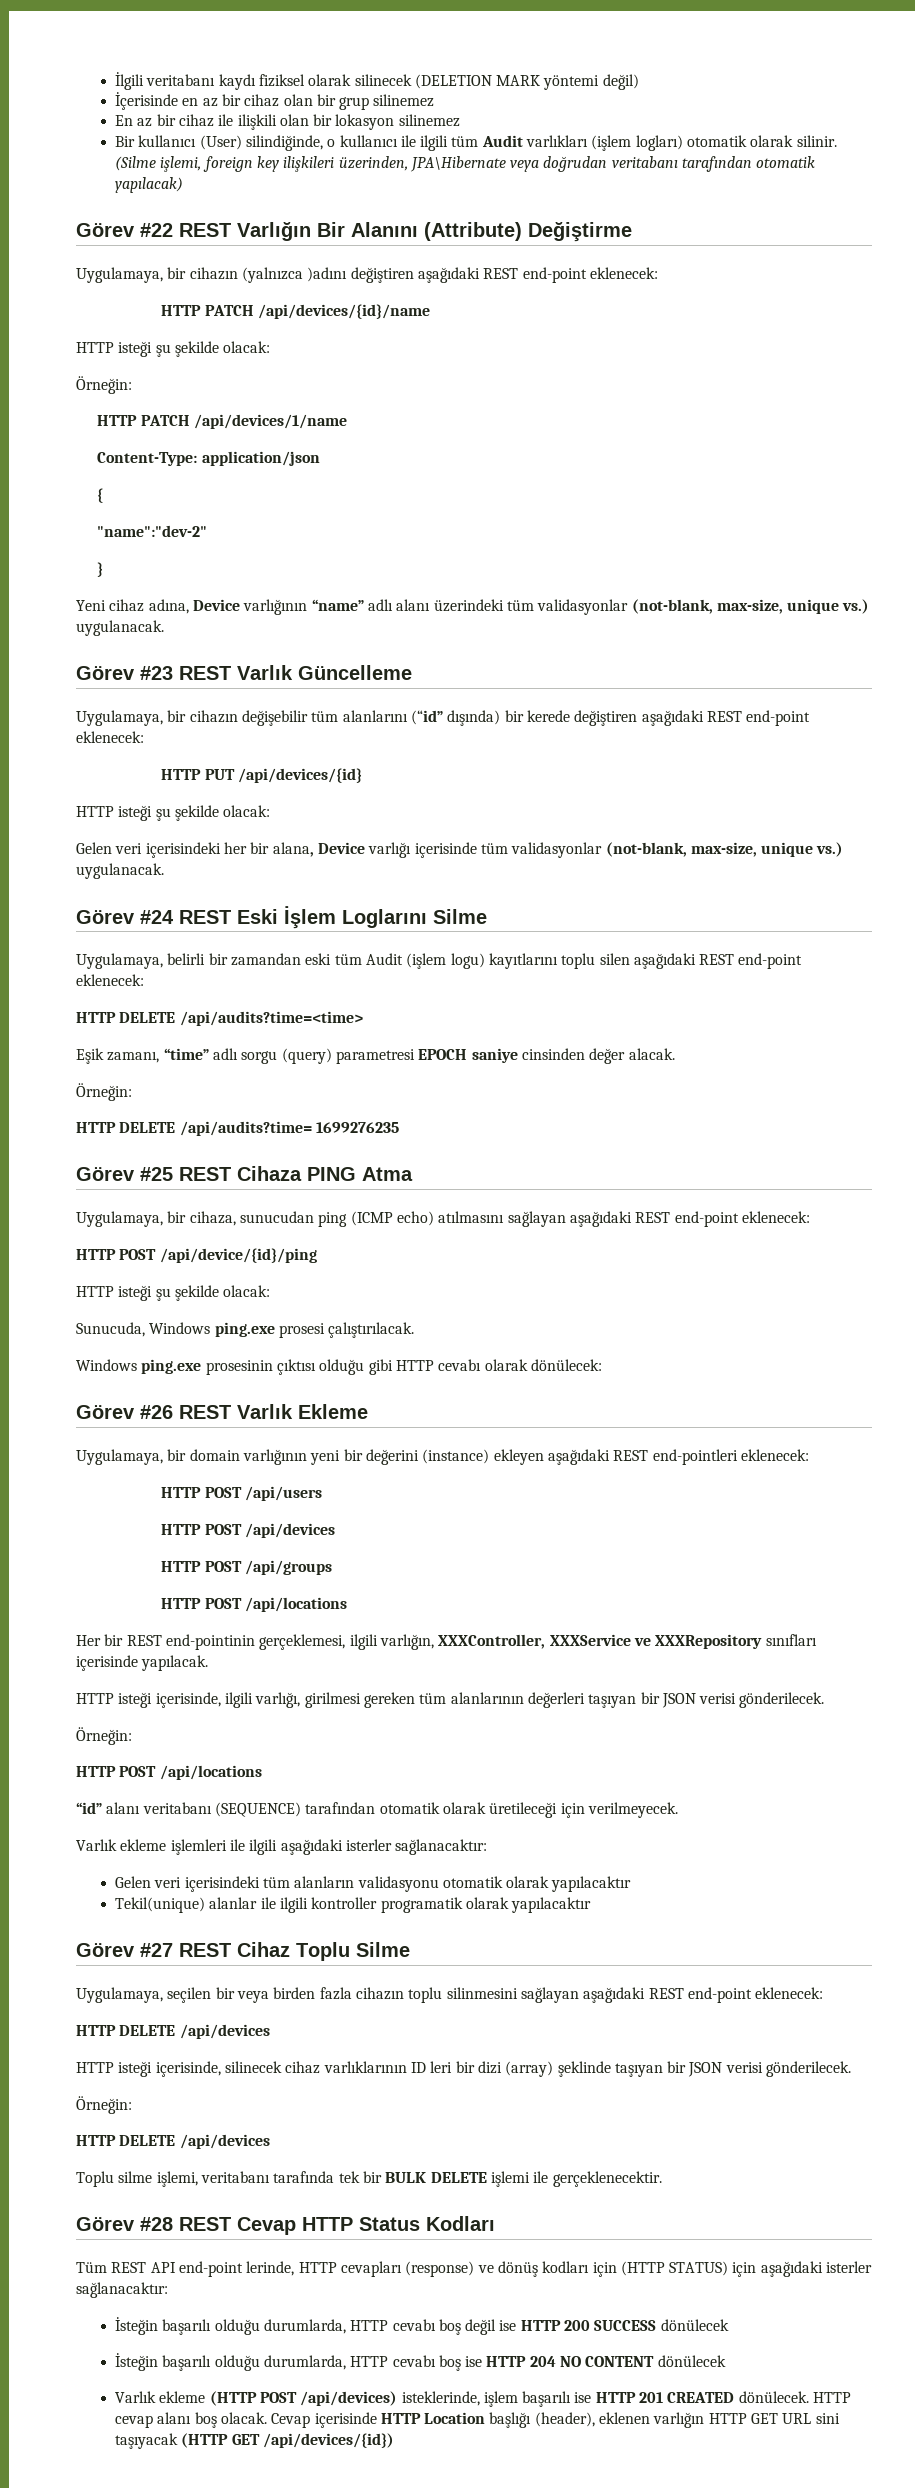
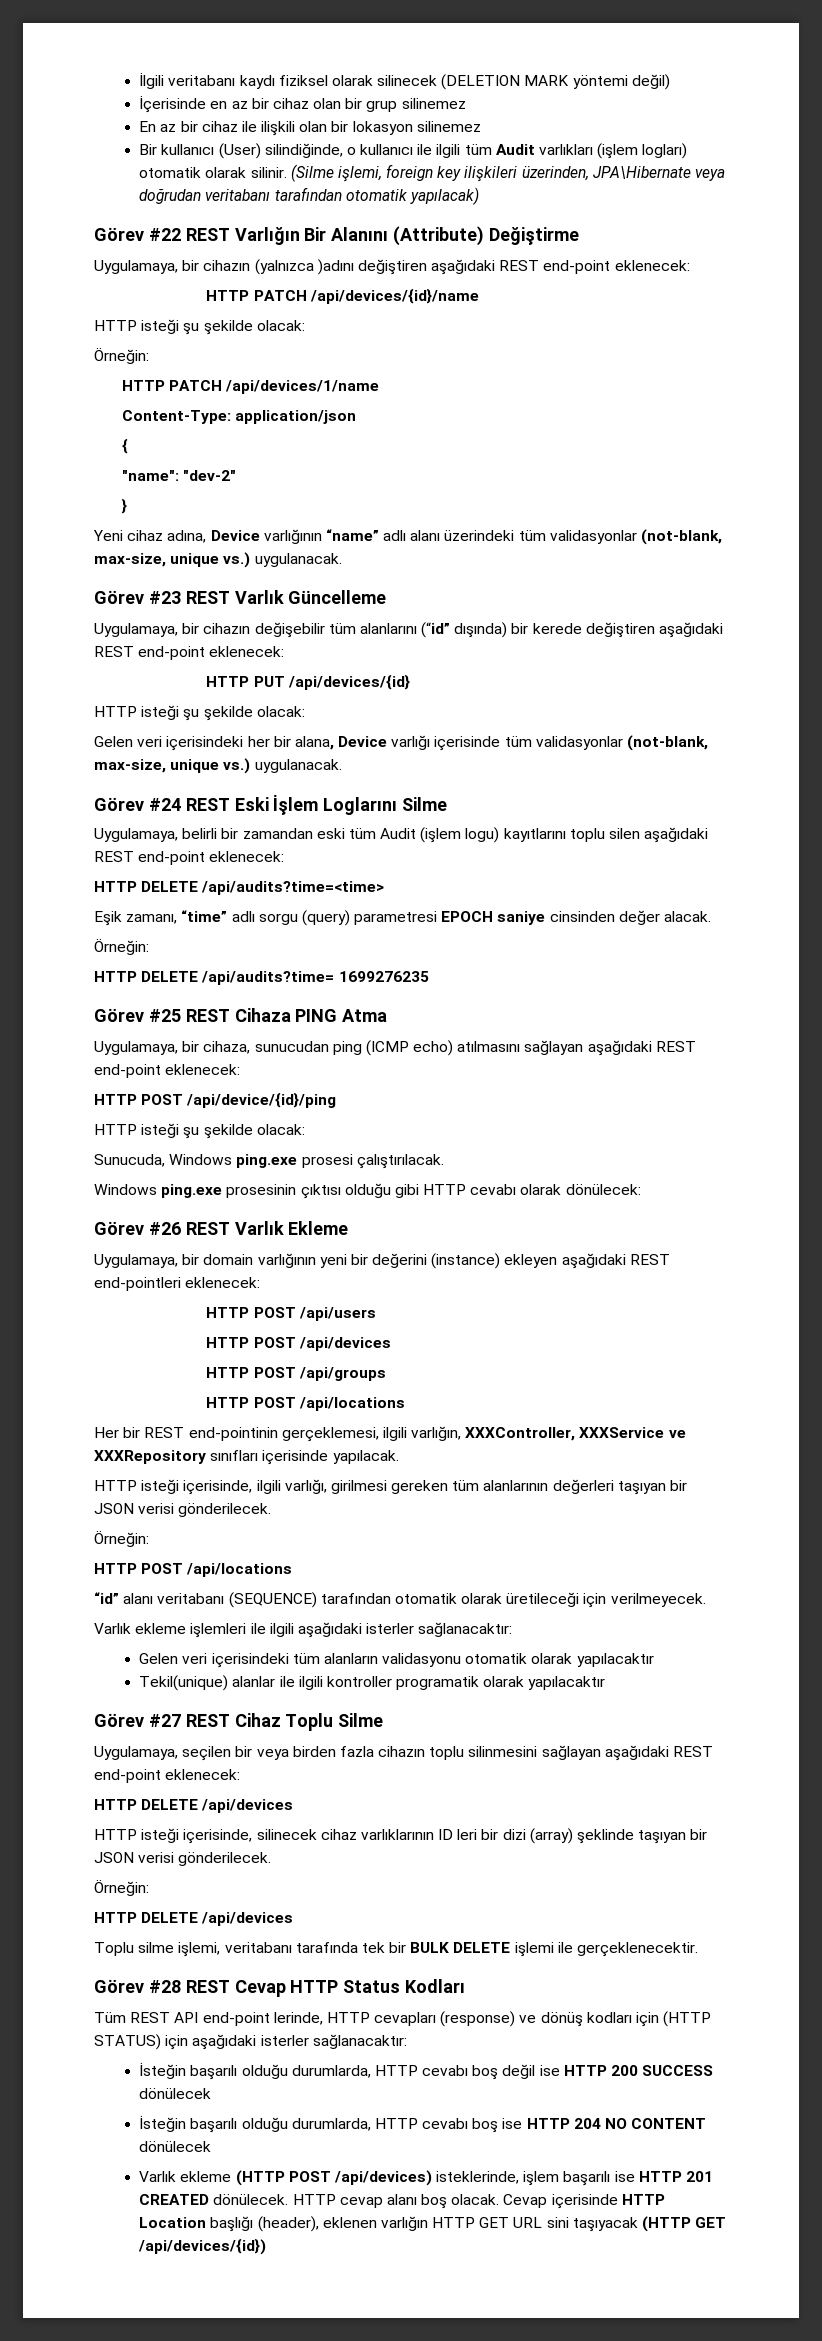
[97,525,208,537] "name":"dev-2" -> [122,470,237,481] "name": "dev-2"

